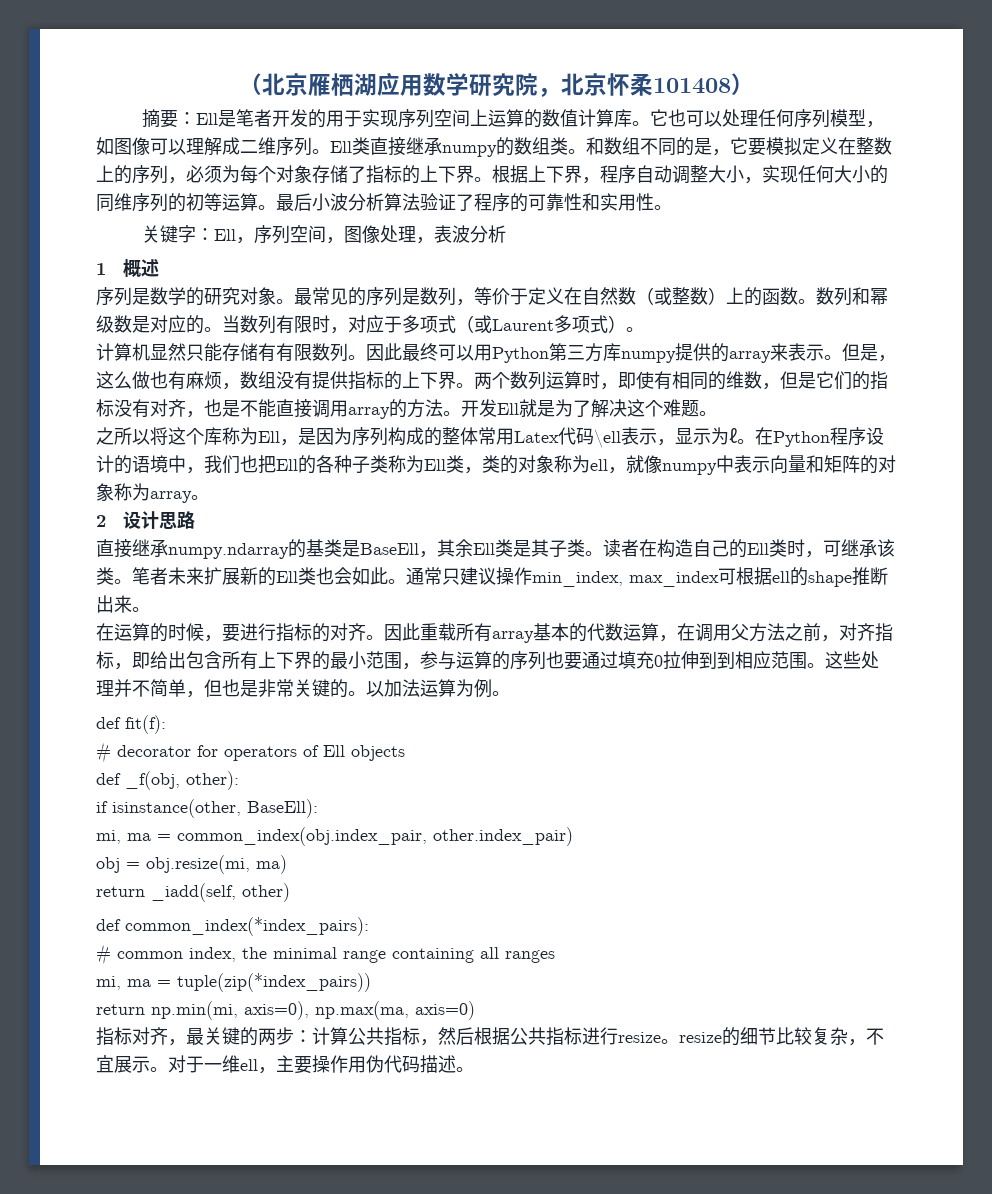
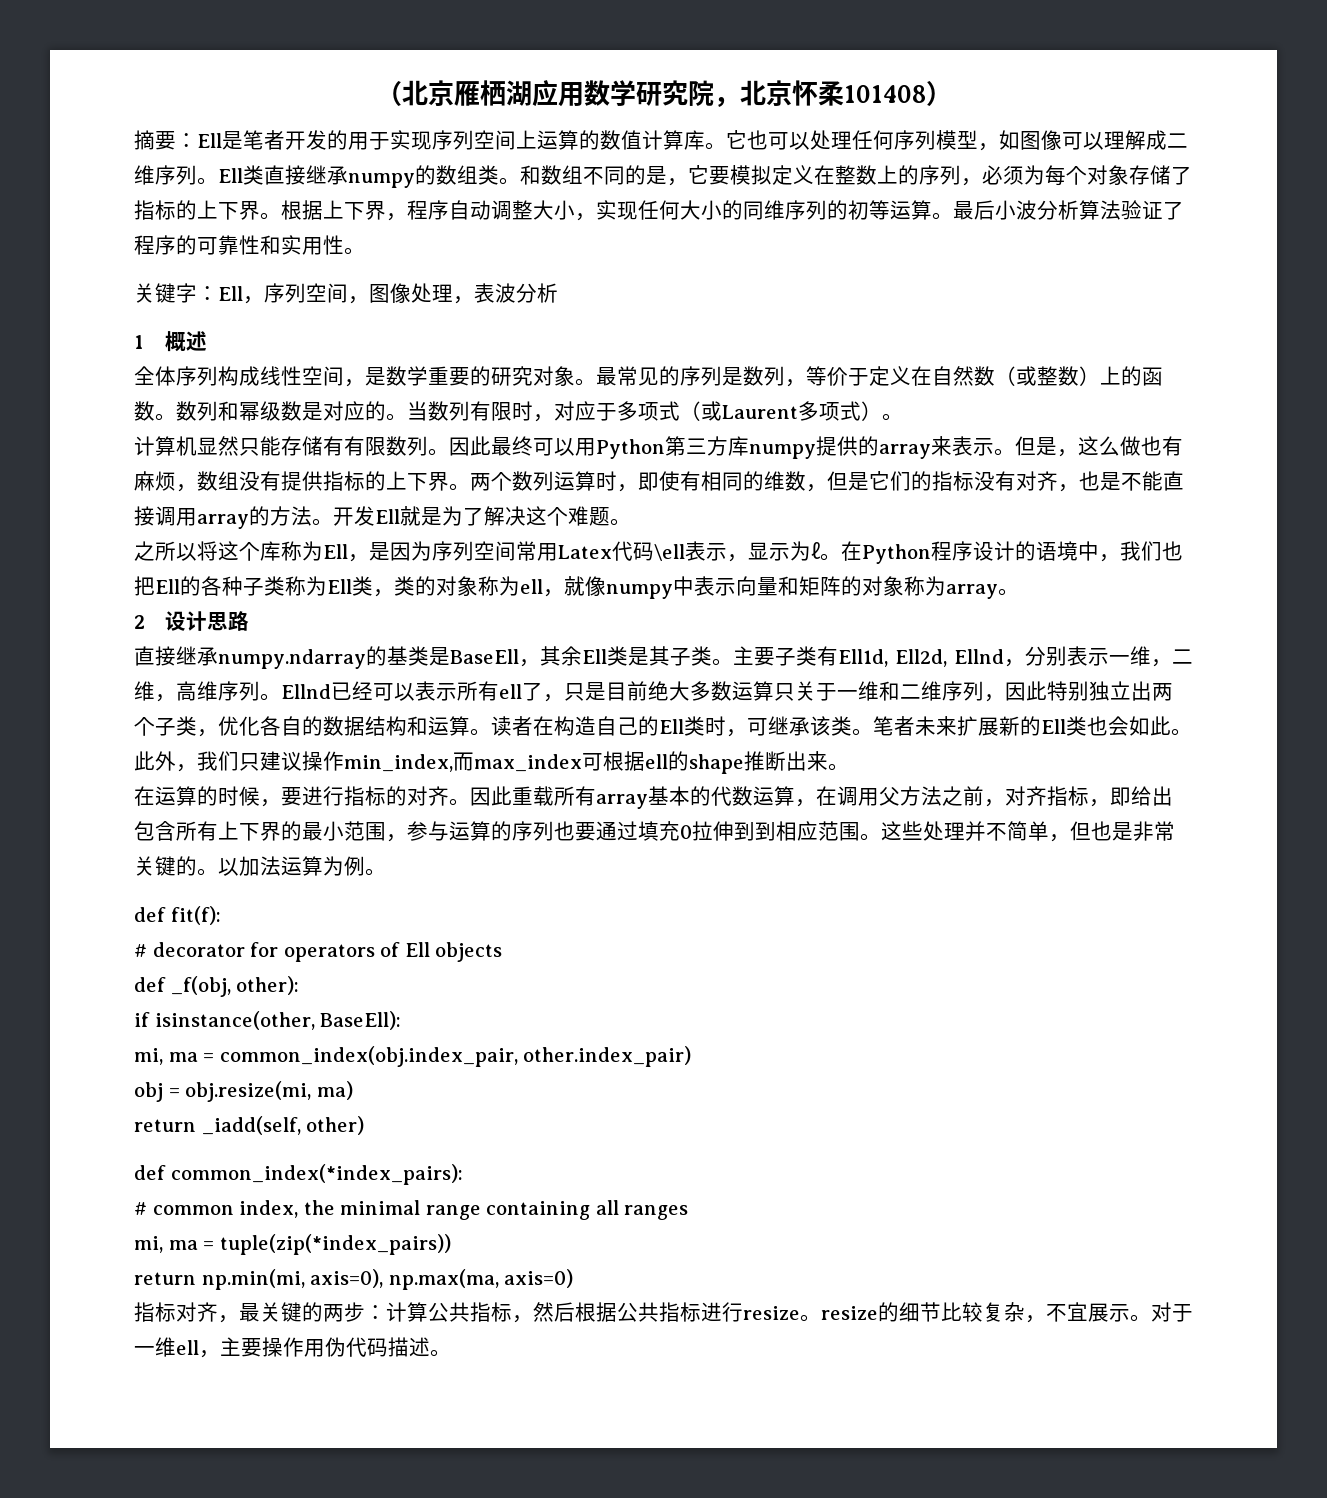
[96,287,186,306] 序列是数学 -> [134,366,470,387] 全体序列构成线性空间，是数学重要
[388,427,478,446] 构成的整体 -> [474,541,516,561] 空间
(603, 553) none -> [732,646,1193,667] [134,681,1173,702] [134,716,491,737] 主要子类有Ell1d, Ell2d, Ellnd，分别表示一维，二维，高维序列。Ellnd已经可以表示所有ell了，只是目前绝大多数运算只关于一维和二维序列，因此特别独立出两个子类，优化各自的数据结构和运算。
[406,567,442,585] 通常 -> [134,751,239,772] 此外，我们
(623, 579) none -> [453,752,474,771] 而

